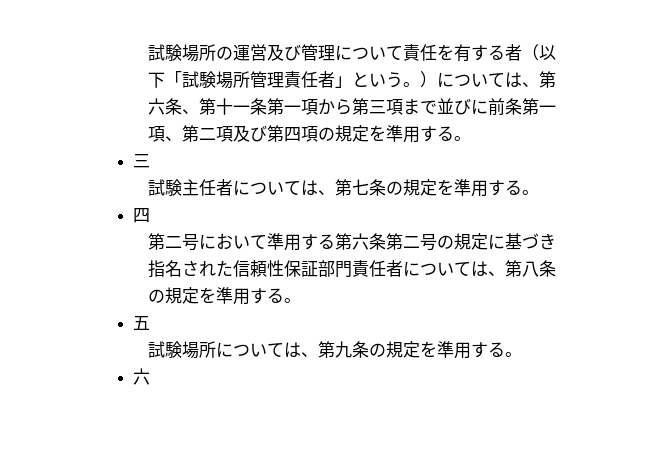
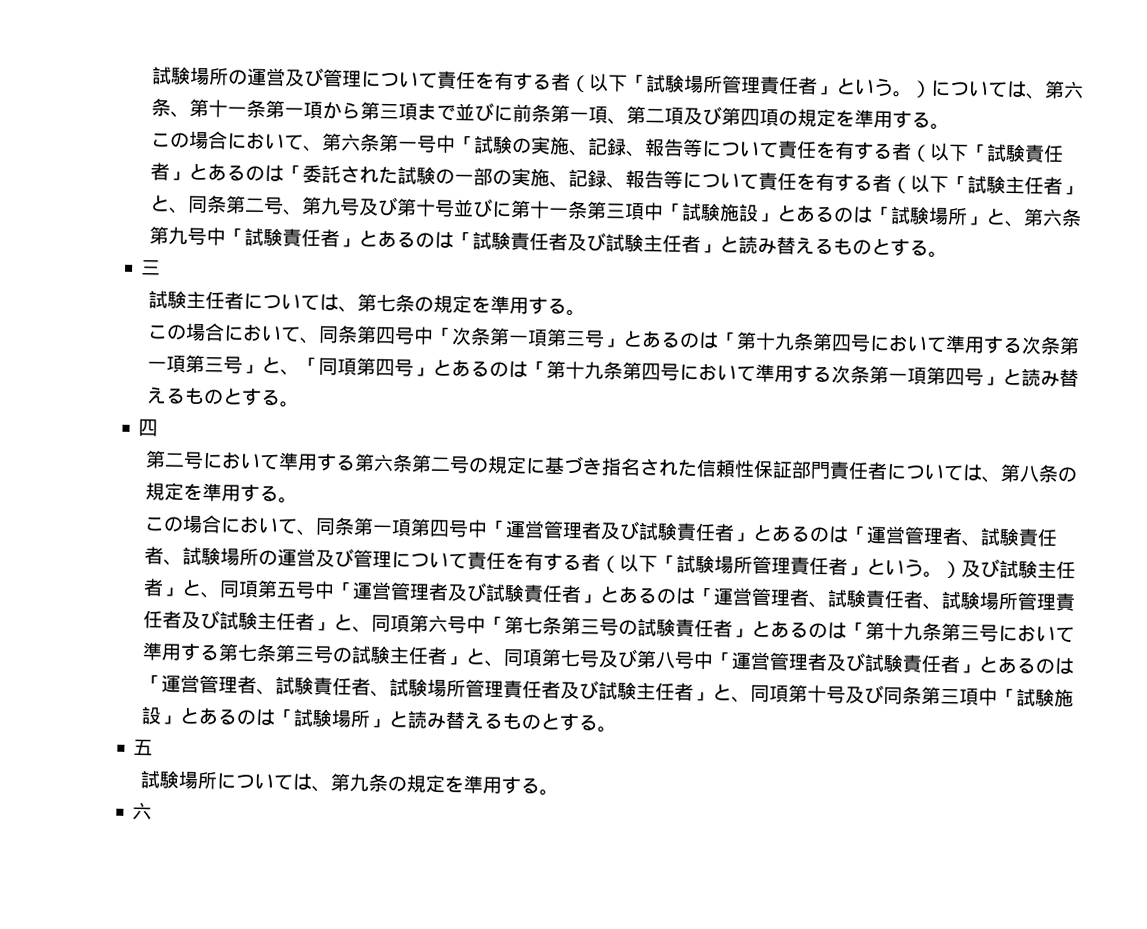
(471, 138) none -> [151,130,1065,163] [150,162,1083,196] [150,195,1083,228] [149,226,949,258] // この場合において、第六条第一号中「試験の実施、記録、報告等について責任を有する者（以下「試験責任者」とあるのは「委託された試験の一部の実施、記録、報告等について責任を有する者（以下「試験主任者」と、同条第二号、第九号及び第十号並びに第十一条第三項中「試験施設」とあるのは「試験場所」と、第六条第九号中「試験責任者」とあるのは「試験責任者及び試験主任者」と読み替えるものとする。
(539, 192) none -> [147,322,1081,356] [147,354,1080,388] [146,387,300,408] // この場合において、同条第四号中「次条第一項第三号」とあるのは「第十九条第四号において準用する次条第一項第三号」と、「同項第四号」とあるのは「第十九条第四号において準用する次条第一項第四号」と読み替えるものとする。
(301, 300) none -> [144,514,1059,547] [144,546,1077,580] [143,578,1077,612] [143,610,1076,643] [142,642,1075,675] [142,674,1075,708] [141,706,618,733] // この場合において、同条第一項第四号中「運営管理者及び試験責任者」とあるのは「運営管理者、試験責任者、試験場所の運営及び管理について責任を有する者（以下「試験場所管理責任者」という。）及び試験主任者」と、同項第五号中「運営管理者及び試験責任者」とあるのは「運営管理者、試験責任者、試験場所管理責任者及び試験主任者」と、同項第六号中「第七条第三号の試験責任者」とあるのは「第十九条第三号において準用する第七条第三号の試験主任者」と、同項第七号及び第八号中「運営管理者及び試験責任者」とあるのは「運営管理者、試験責任者、試験場所管理責任者及び試験主任者」と、同項第十号及び同条第三項中「試験施設」とあるのは「試験場所」と読み替えるものとする。

